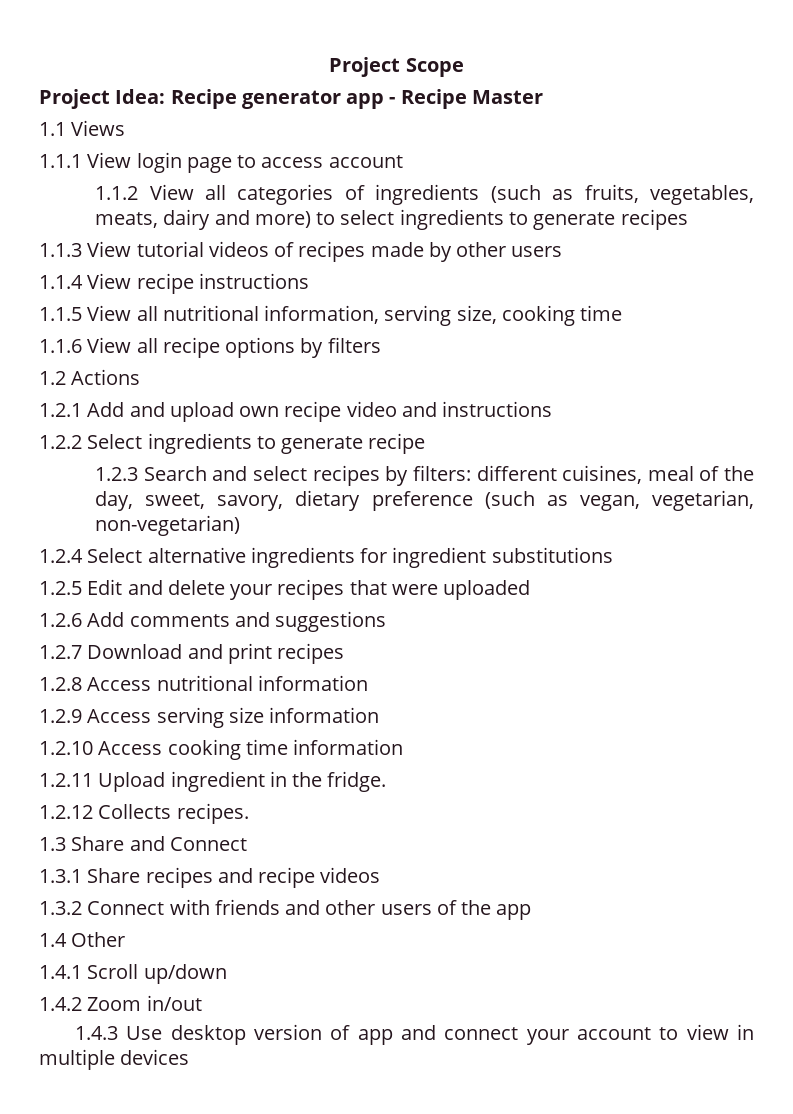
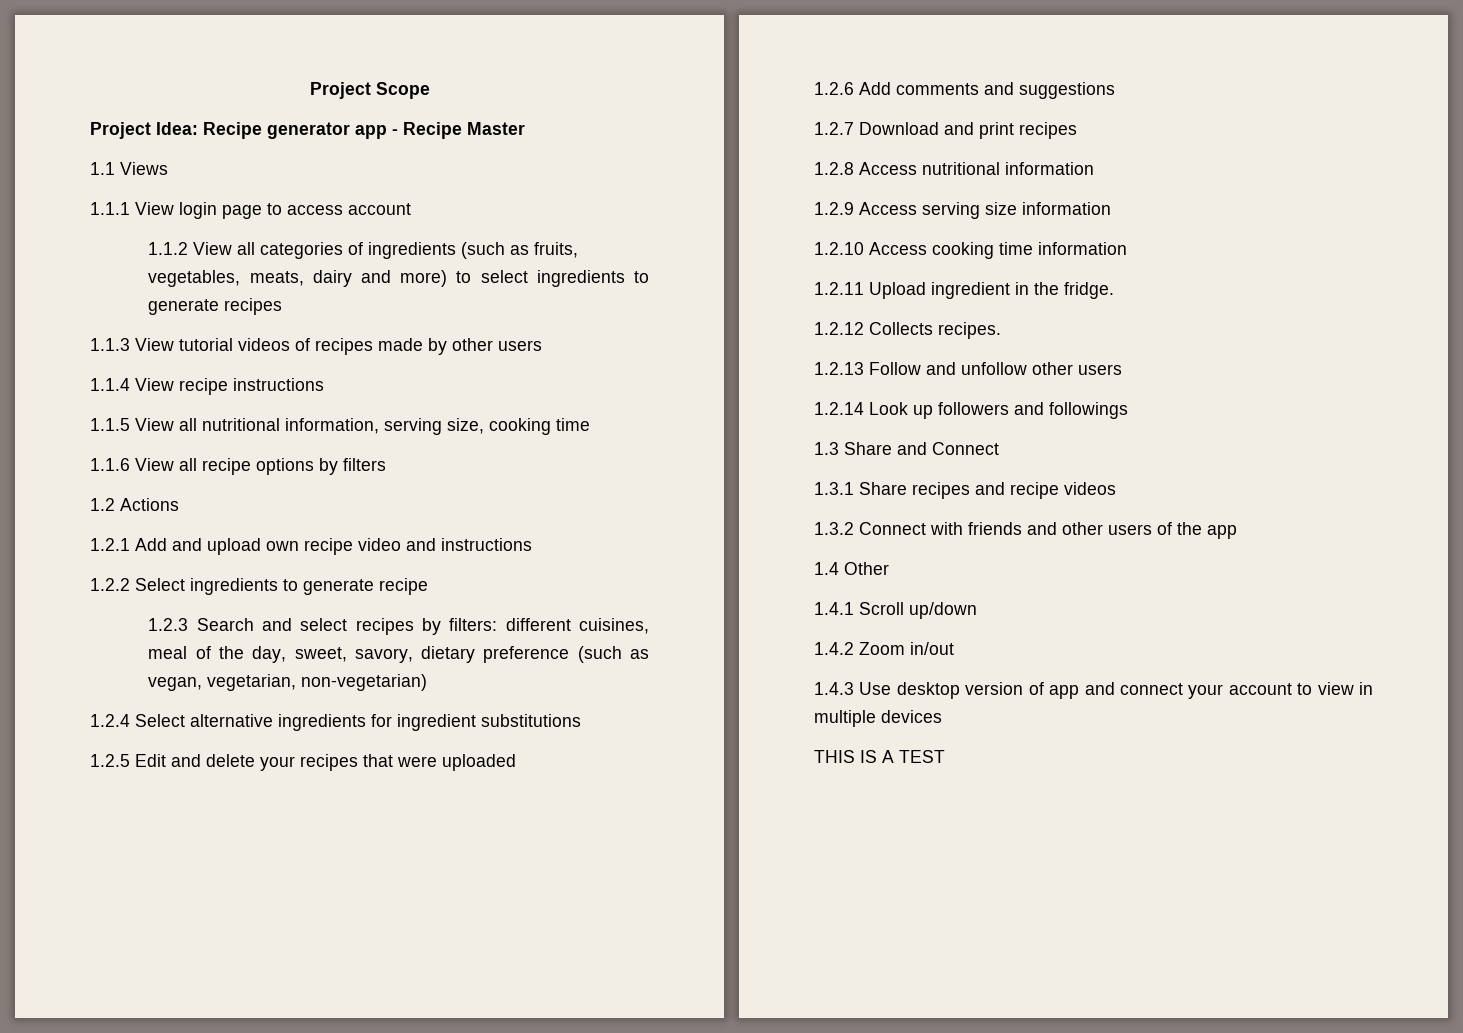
(249, 813) none -> [814,362,1122,375] [814,402,1128,419] // 1.2.13 Follow and unfollow other users // 1.2.14 Look up followers and followings
(190, 1057) none -> [814,750,945,763] // THIS IS A TEST

